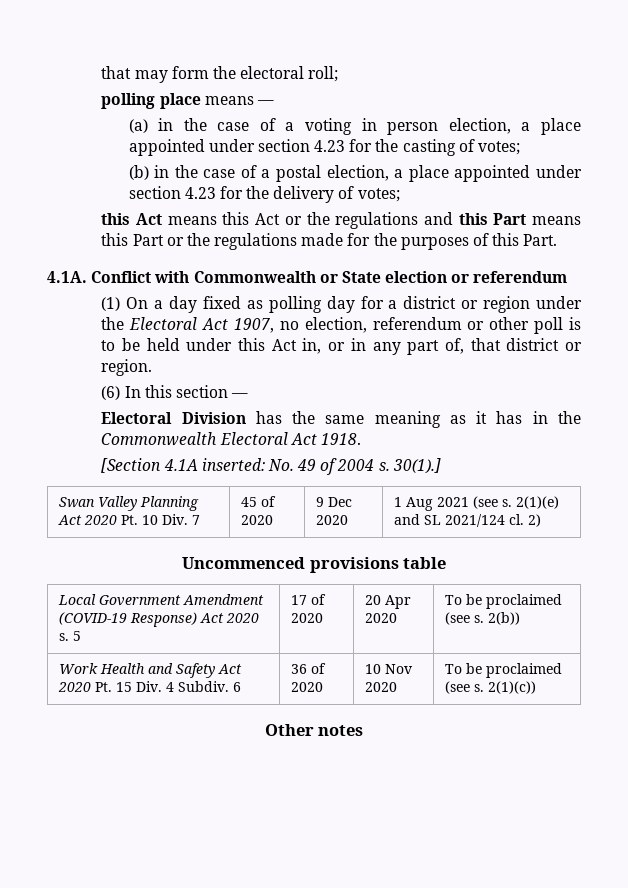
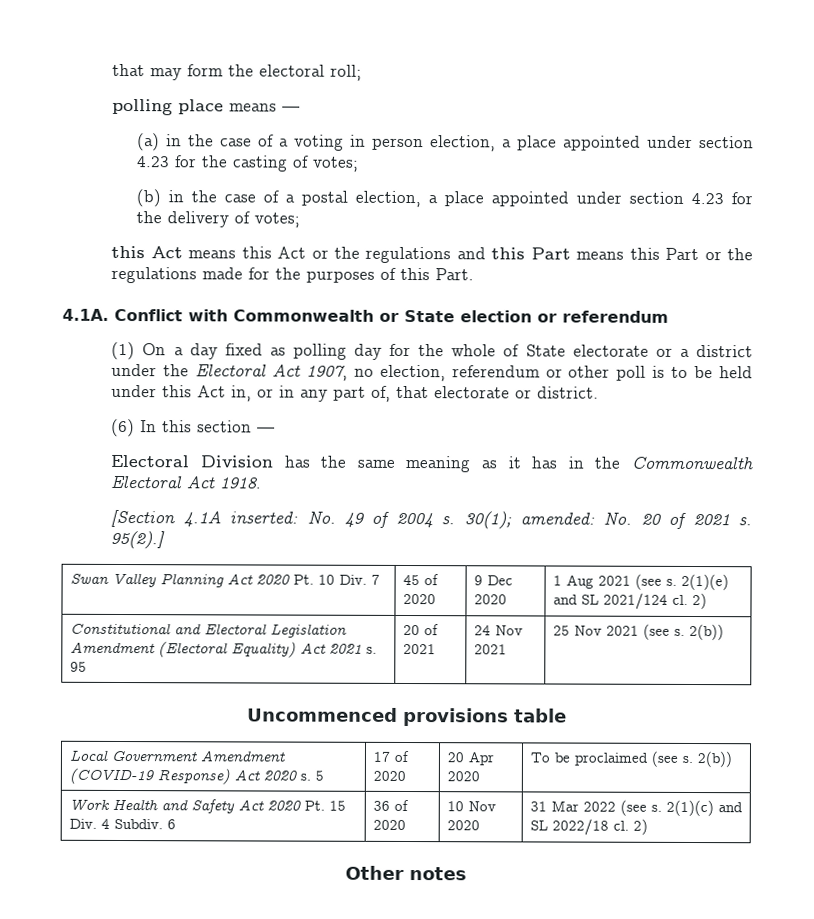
[388,296,531,313] a district or region -> [418,344,753,358] the whole of State electorate or a district
[506,338,583,351] [101,359,153,376] district or region. -> [434,386,600,399] electorate or district.
[392,458,441,474] 30(1).] -> [463,511,752,530] [110,530,166,550] 30(1); amended: No. 20 of 2021 s. 95(2).]
(541, 520) none -> [69,622,347,638] [69,641,377,658] [69,661,87,672] [402,624,439,636] [402,643,436,655] [473,625,523,636] [473,644,507,655] [552,623,724,641] // Constitutional and Electoral Legislation Amendment (Electoral Equality) Act 2021 s. 95 | 20 of 2021 | 24 Nov 2021 | 25 Nov 2021 (see s. 2(b))
[444,663,562,678] [444,681,536,694] To be proclaimed (see s. 2(1)(c)) -> [529,799,743,817] [529,818,648,836] 31 Mar 2022 (see s. 2(1)(c) and SL 2022/18 cl. 2)

